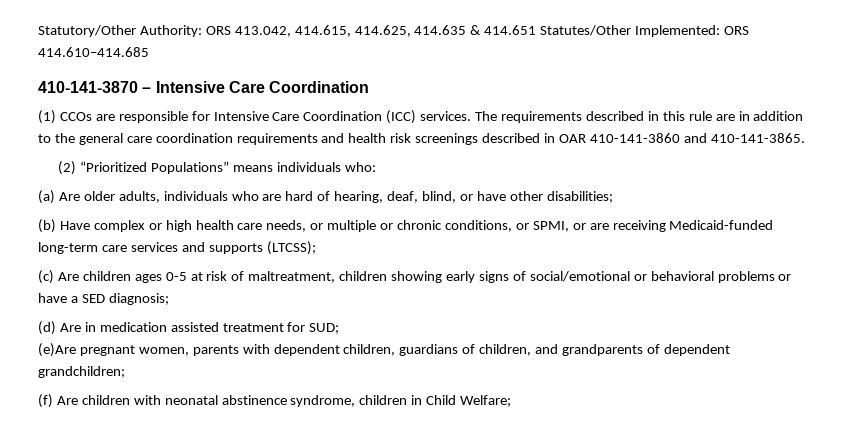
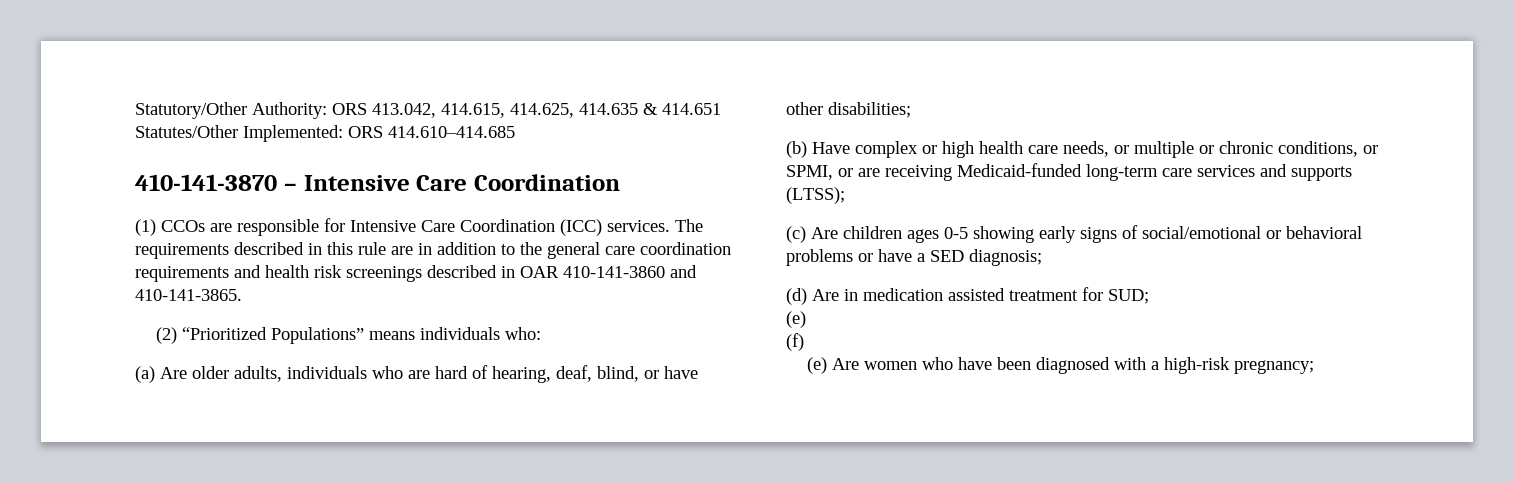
[266,241,316,255] (LTCSS); -> [786,187,845,204] (LTSS);
[190,271,388,283] at risk of maltreatment, children -> (968, 233) none
[38,343,730,357] [38,366,125,378] [38,394,512,408] (e)Are pregnant women, parents with dependent children, guardians of children, and grandparents of dependent grandchildren; // (f) Are children with neonatal abstinence syndrome, children in Child Welfare; -> [786,311,806,328] [786,333,804,351] [807,357,1315,374] (e) // (f) // (e) Are women who have been diagnosed with a high-risk pregnancy;

